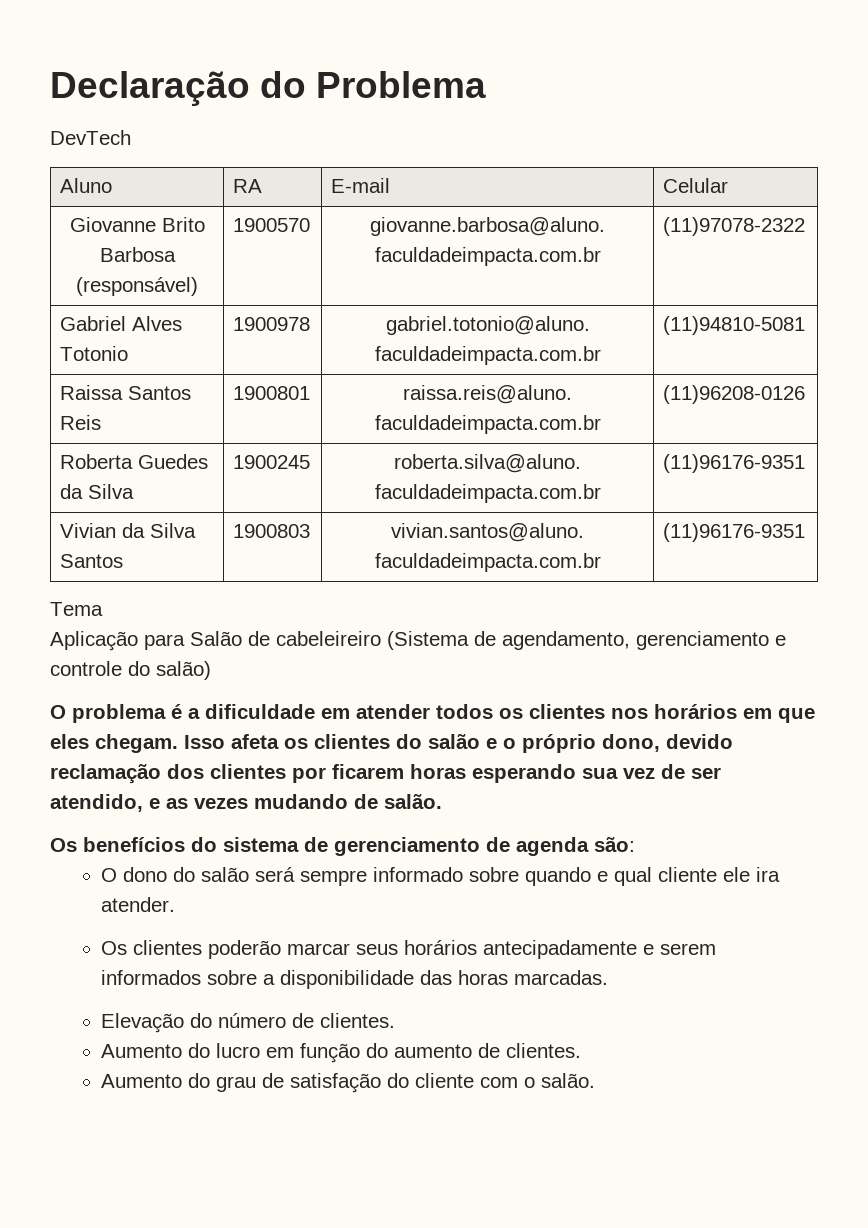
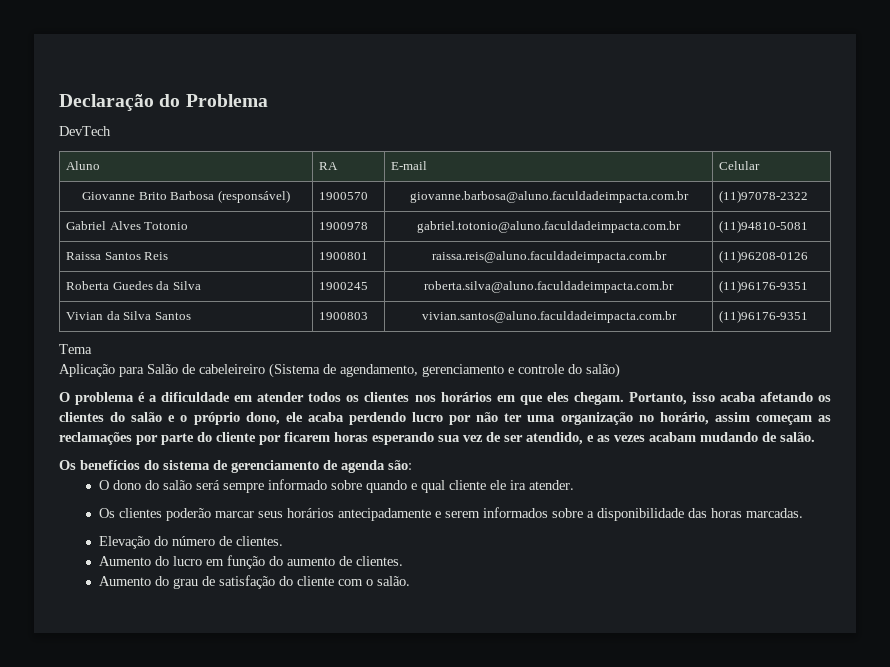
[184,734,279,749] Isso afeta -> [628,392,813,405] Portanto, isso acaba afetando
[666,734,733,749] [50,764,286,784] devido reclamação dos clientes -> [285,412,832,425] [59,432,256,445] ele acaba perdendo lucro por não ter uma organização no horário, assim começam as reclamações por parte do cliente
(248, 803) none -> [649,432,696,442] acabam

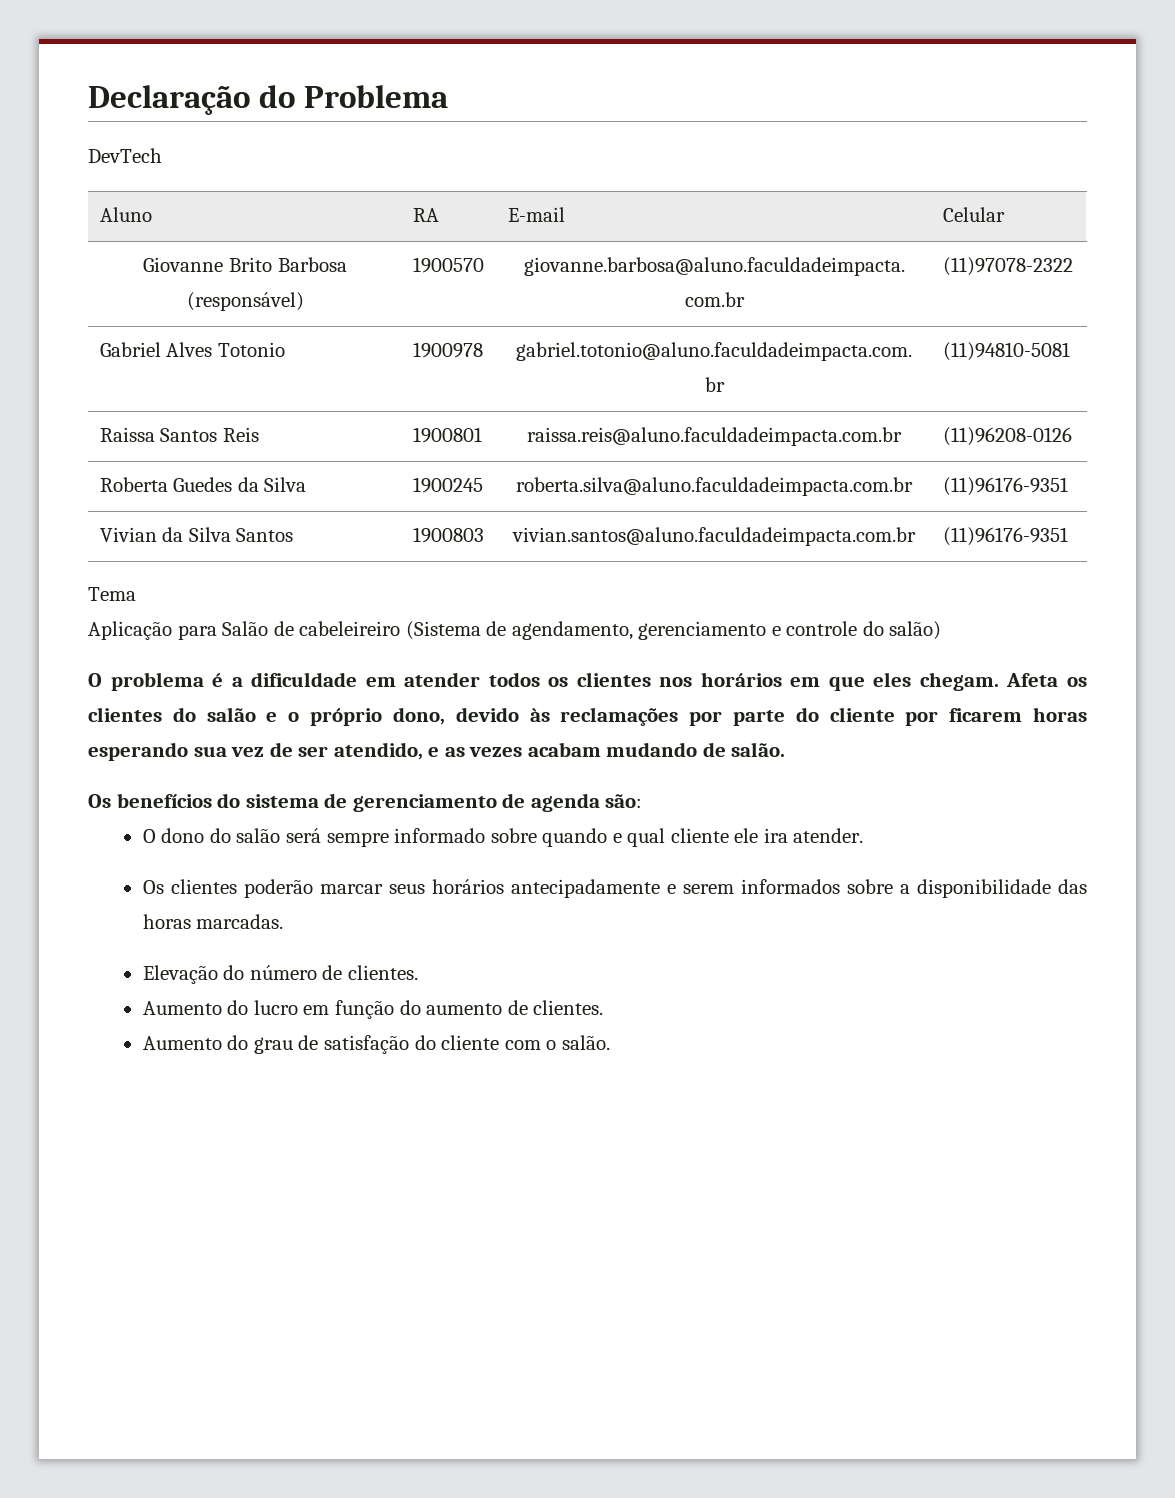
[628,392,813,405] Portanto, isso acaba afetando -> [1006,673,1059,687] Afeta
[285,412,832,425] ele acaba perdendo lucro por não ter uma organização no horário, assim começam as -> [455,707,550,722] devido às

